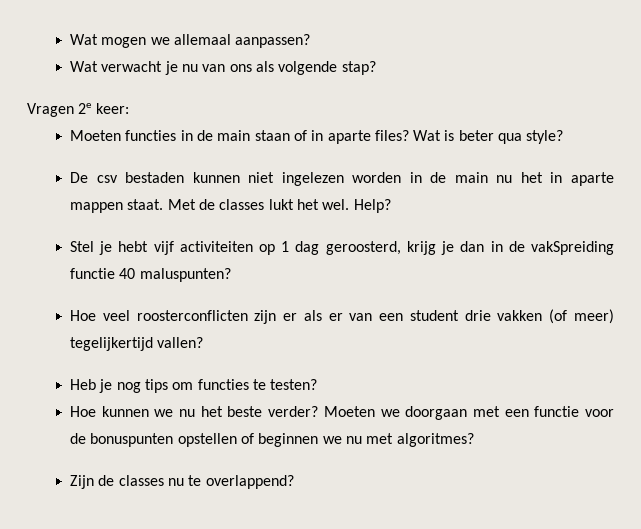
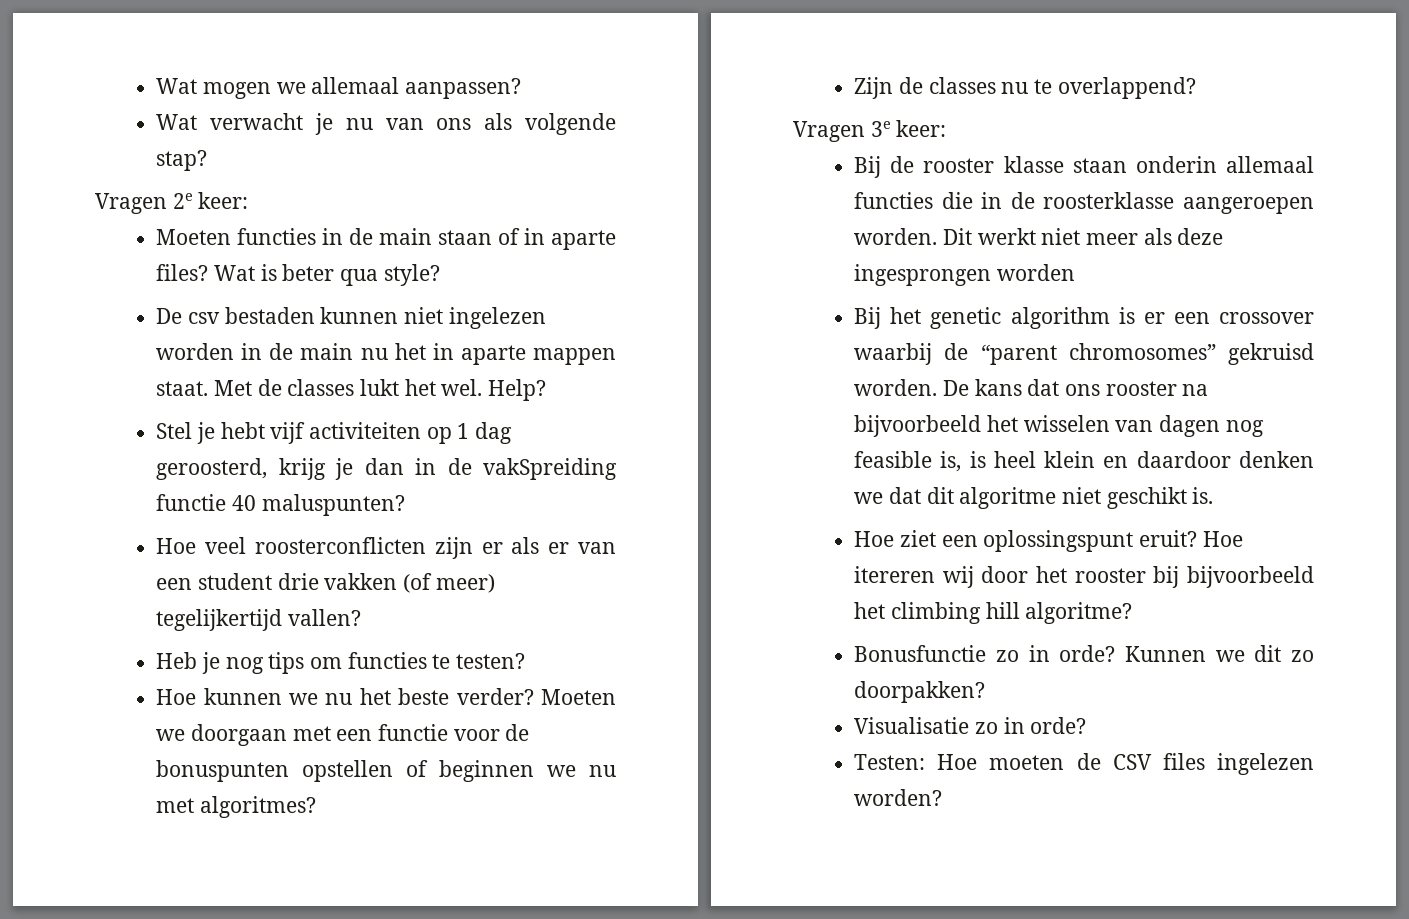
(294, 482) none -> [793,120,947,142] [854,156,1314,178] [854,192,1314,214] [854,228,1224,245] [854,264,1075,286] [854,307,1314,329] [854,343,1314,365] [854,379,1209,396] [854,415,1264,437] [854,451,1314,472] [854,487,1214,509] [854,530,1243,552] [854,566,1314,588] [854,602,1133,624] [854,645,1314,662] [854,681,986,703] [854,717,1087,734] [854,753,1314,775] [854,789,943,806] // Vragen 3e keer: // Bij de rooster klasse staan onderin allemaal functies die in de roosterklasse aangeroepen worden. Dit werkt niet meer als deze ingesprongen worden // Bij het genetic algorithm is er een crossover waarbij de “parent chromosomes” gekruisd worden. De kans dat ons rooster na bijvoorbeeld het wisselen van dagen nog feasible is, is heel klein en daardoor denken we dat dit algoritme niet geschikt is. // Hoe ziet een oplossingspunt eruit? Hoe itereren wij door het rooster bij bijvoorbeeld het climbing hill algoritme? // Bonusfunctie zo in orde? Kunnen we dit zo doorpakken? // Visualisatie zo in orde? // Testen: Hoe moeten de CSV files ingelezen worden?

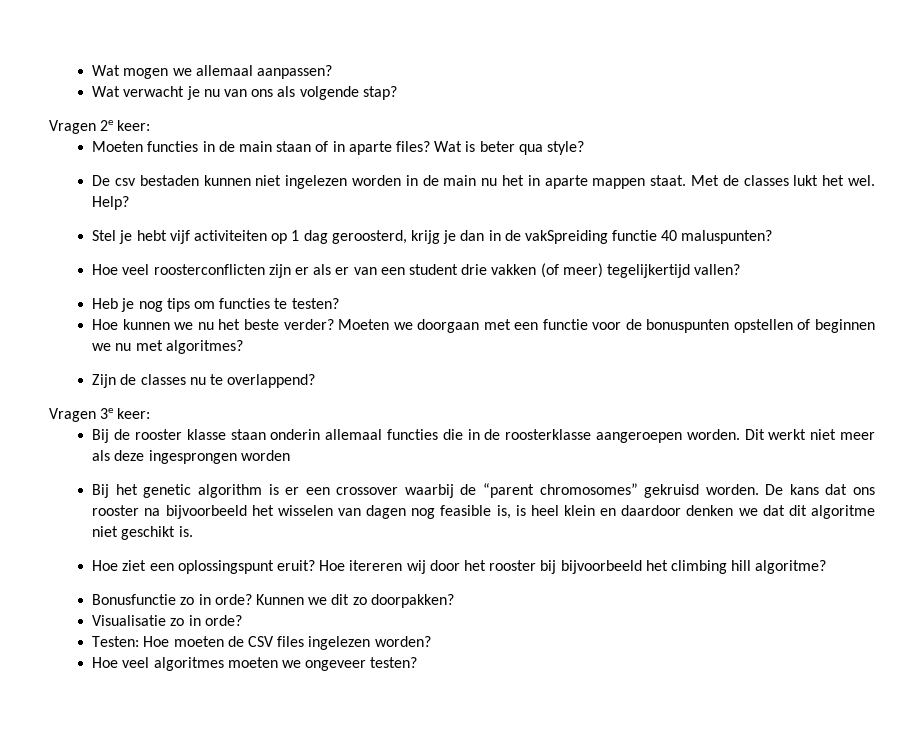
(943, 797) none -> [92,657,418,671] // Hoe veel algoritmes moeten we ongeveer testen?

